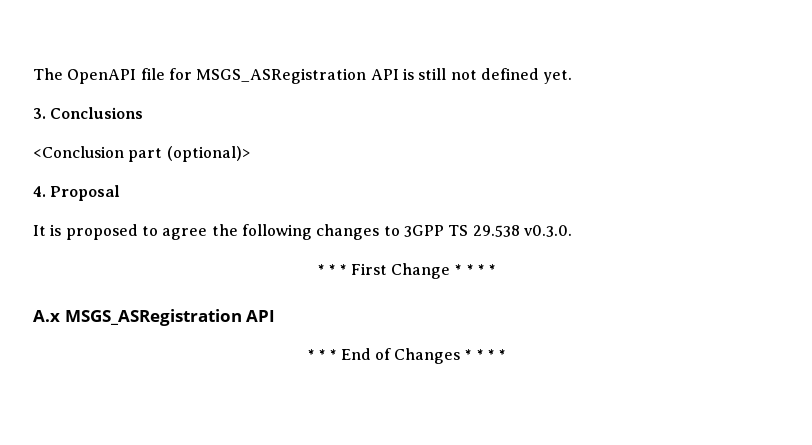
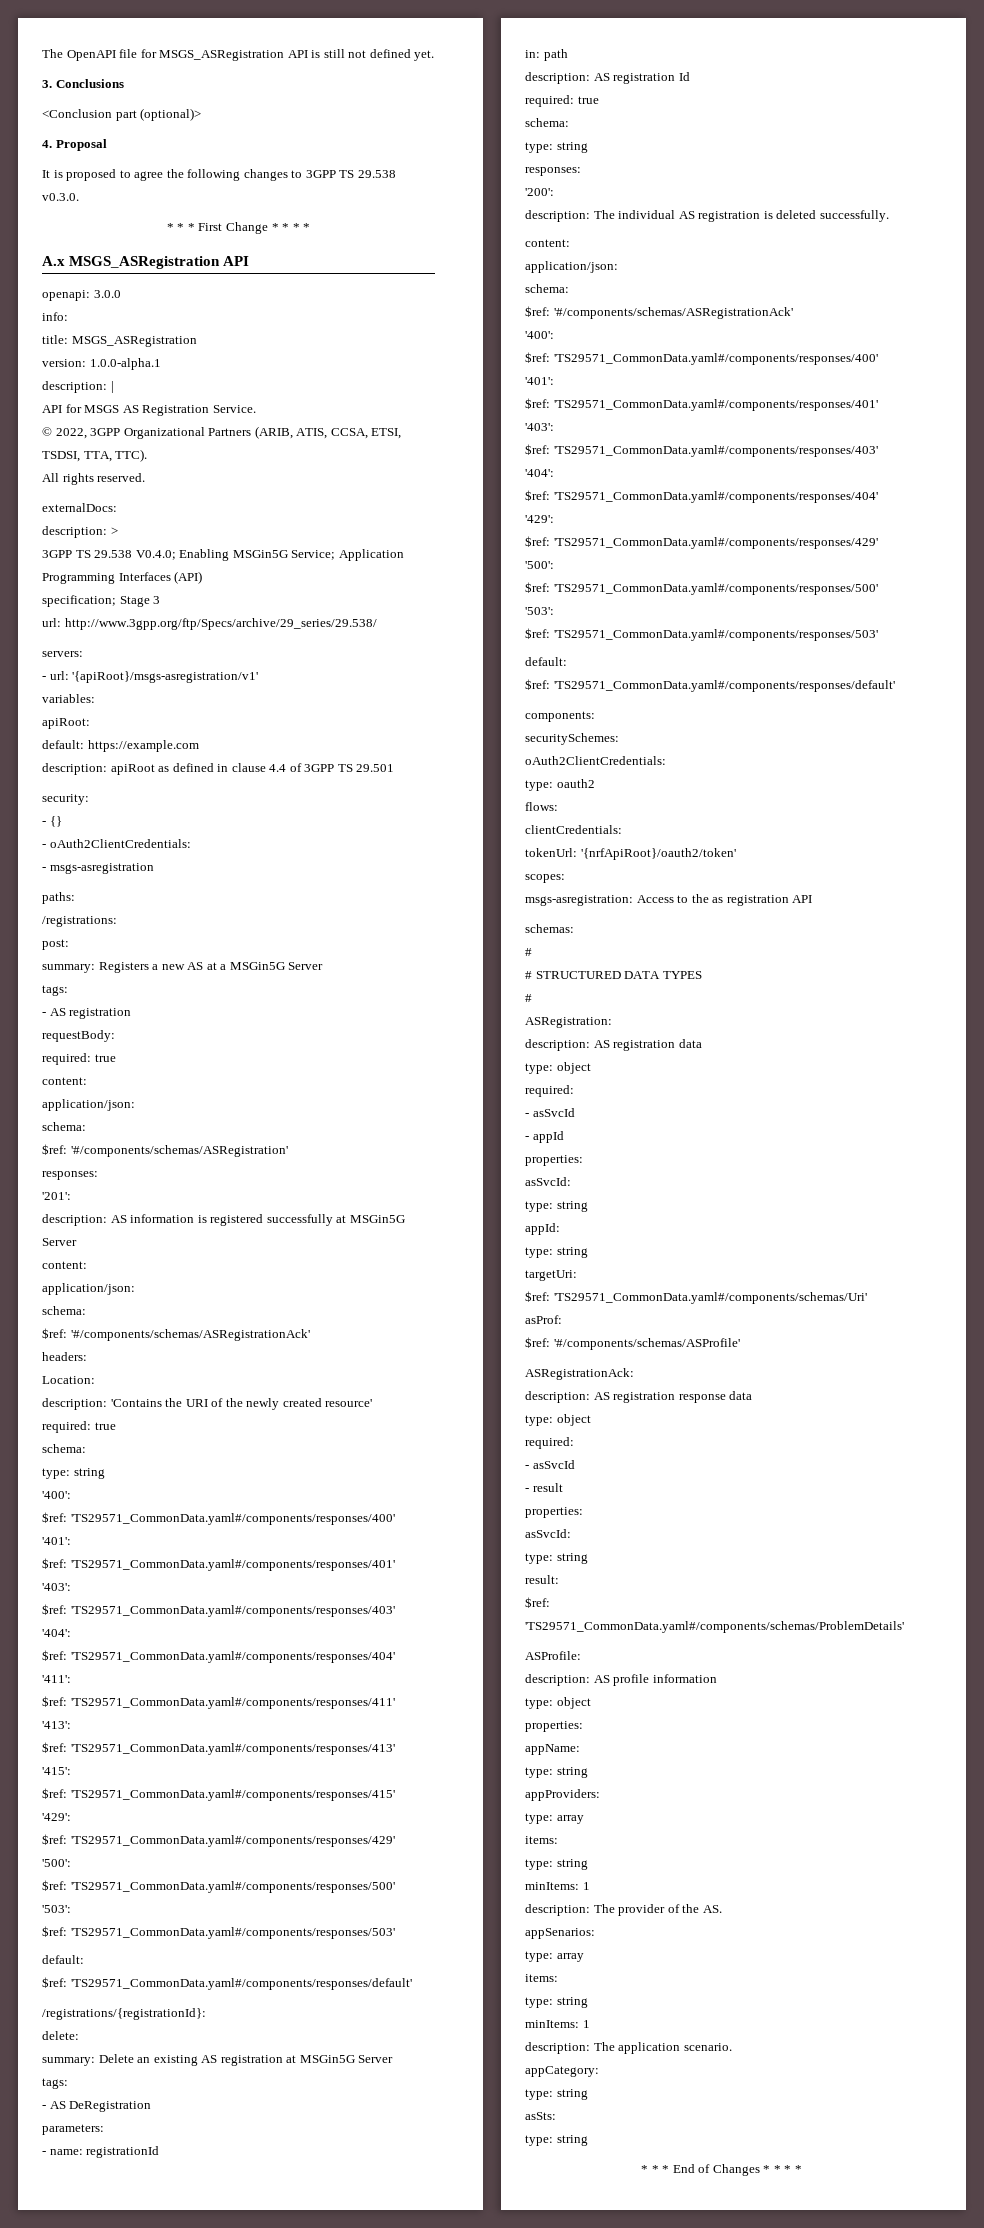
(276, 316) none -> [42,290,121,301] [42,312,68,321] [42,335,197,347] [42,358,161,370] [42,381,114,393] [42,404,256,416] [42,426,402,439] [42,449,148,462] [42,473,146,485] [42,503,117,512] [42,526,118,538] [42,549,404,561] [42,571,203,584] [42,595,161,607] [42,618,377,630] [42,651,83,657] [42,671,259,683] [42,694,95,703] [42,718,90,729] [42,740,199,752] [42,763,395,775] [42,794,89,805] [42,816,62,827] [42,839,191,848] [42,863,154,874] [42,892,75,904] [42,916,117,927] [42,939,69,950] [42,962,324,973] [42,985,68,996] [42,1008,132,1019] [42,1030,115,1042] [42,1053,116,1065] [42,1077,87,1085] [42,1099,135,1111] [42,1122,86,1131] [42,1144,288,1157] [42,1171,98,1180] [42,1192,71,1200] [42,1214,405,1226] [42,1238,77,1246] [42,1261,87,1269] [42,1283,135,1295] [42,1306,86,1315] [42,1328,310,1341] [42,1352,87,1361] [42,1376,95,1384] [42,1398,373,1410] [42,1421,116,1433] [42,1444,86,1453] [42,1468,105,1479] [42,1491,71,1499] [42,1512,395,1525] [42,1537,71,1545] [42,1558,395,1571] [42,1583,71,1591] [42,1604,395,1617] [42,1629,71,1637] [42,1650,395,1663] [42,1675,71,1683] [42,1696,395,1709] [42,1721,71,1729] [42,1742,395,1755] [42,1767,71,1775] [42,1788,395,1801] [42,1813,71,1821] [42,1834,395,1847] [42,1859,71,1867] [42,1880,395,1893] [42,1905,71,1913] [42,1926,395,1939] [42,1955,84,1964] [42,1977,412,1990] [42,2008,206,2020] [42,2031,79,2040] [42,2054,394,2066] [42,2078,68,2089] [42,2101,152,2112] [42,2124,104,2135] [42,2146,160,2158] [525,49,568,61] [525,72,690,84] [525,95,599,107] [525,118,569,127] [525,142,588,153] [525,167,581,176] [525,188,554,196] [525,210,889,222] [525,239,570,247] [525,261,618,273] [525,284,569,293] [525,306,793,319] [525,331,554,339] [525,352,878,365] [525,377,554,385] [525,398,878,411] [525,423,554,431] [525,444,878,457] [525,469,554,477] [525,490,878,503] [525,515,554,523] [525,536,878,549] [525,561,554,569] [525,582,878,595] [525,607,554,615] [525,628,878,641] [525,657,567,666] [525,679,895,692] [525,711,595,722] [525,733,619,745] [525,756,666,765] [525,779,595,791] [525,802,558,811] [525,825,622,834] [525,848,736,860] [525,874,565,883] [525,894,813,906] [525,924,574,933] [525,948,532,956] [525,971,702,979] [525,994,532,1002] [525,1017,612,1028] [525,1039,702,1051] [525,1062,591,1074] [525,1085,574,1097] [525,1108,575,1117] [525,1131,564,1143] [525,1155,583,1166] [525,1177,571,1186] [525,1201,588,1212] [525,1223,560,1235] [525,1247,588,1258] [525,1270,577,1281] [525,1291,867,1304] [525,1315,562,1324] [525,1337,740,1350] [525,1368,634,1380] [525,1391,753,1403] [525,1414,591,1426] [525,1437,574,1449] [525,1460,575,1469] [525,1483,563,1492] [525,1507,583,1518] [525,1529,571,1538] [525,1553,588,1564] [525,1575,559,1584] [525,1597,550,1608] [525,1621,904,1633] [525,1651,581,1660] [525,1674,717,1686] [525,1697,591,1709] [525,1721,583,1732] [525,1744,580,1755] [525,1767,588,1778] [525,1789,600,1801] [525,1813,584,1824] [525,1836,558,1844] [525,1859,588,1870] [525,1882,590,1890] [525,1904,722,1916] [525,1928,595,1939] [525,1951,584,1962] [525,1974,558,1982] [525,1997,588,2008] [525,2020,590,2028] [525,2042,732,2054] [525,2066,599,2077] [525,2089,588,2100] [525,2112,556,2120] [525,2135,588,2146] // openapi: 3.0.0 // info: // title: MSGS_ASRegistration // version: 1.0.0-alpha.1 // description: | // API for MSGS AS Registration Service. // © 2022, 3GPP Organizational Partners (ARIB, ATIS, CCSA, ETSI, TSDSI, TTA, TTC). // All rights reserved. // externalDocs: // description: > // 3GPP TS 29.538 V0.4.0; Enabling MSGin5G Service; Application Programming Interfaces (API) // specification; Stage 3 // url: http://www.3gpp.org/ftp/Specs/archive/29_series/29.538/ // servers: // - url: '{apiRoot}/msgs-asregistration/v1' // variables: // apiRoot: // default: https://example.com // description: apiRoot as defined in clause 4.4 of 3GPP TS 29.501 // security: // - {} // - oAuth2ClientCredentials: // - msgs-asregistration // paths: // /registrations: // post: // summary: Registers a new AS at a MSGin5G Server // tags: // - AS registration // requestBody: // required: true // content: // application/json: // schema: // $ref: '#/components/schemas/ASRegistration' // responses: // '201': // description: AS information is registered successfully at MSGin5G Server // content: // application/json: // schema: // $ref: '#/components/schemas/ASRegistrationAck' // headers: // Location: // description: 'Contains the URI of the newly created resource' // required: true // schema: // type: string // '400': // $ref: 'TS29571_CommonData.yaml#/components/responses/400' // '401': // $ref: 'TS29571_CommonData.yaml#/components/responses/401' // '403': // $ref: 'TS29571_CommonData.yaml#/components/responses/403' // '404': // $ref: 'TS29571_CommonData.yaml#/components/responses/404' // '411': // $ref: 'TS29571_CommonData.yaml#/components/responses/411' // '413': // $ref: 'TS29571_CommonData.yaml#/components/responses/413' // '415': // $ref: 'TS29571_CommonData.yaml#/components/responses/415' // '429': // $ref: 'TS29571_CommonData.yaml#/components/responses/429' // '500': // $ref: 'TS29571_CommonData.yaml#/components/responses/500' // '503': // $ref: 'TS29571_CommonData.yaml#/components/responses/503' // default: // $ref: 'TS29571_CommonData.yaml#/components/responses/default' // /registrations/{registrationId}: // delete: // summary: Delete an existing AS registration at MSGin5G Server // tags: // - AS DeRegistration // parameters: // - name: registrationId // in: path // description: AS registration Id // required: true // schema: // type: string // responses: // '200': // description: The individual AS registration is deleted successfully. // content: // application/json: // schema: // $ref: '#/components/schemas/ASRegistrationAck' // '400': // $ref: 'TS29571_CommonData.yaml#/components/responses/400' // '401': // $ref: 'TS29571_CommonData.yaml#/components/responses/401' // '403': // $ref: 'TS29571_CommonData.yaml#/components/responses/403' // '404': // $ref: 'TS29571_CommonData.yaml#/components/responses/404' // '429': // $ref: 'TS29571_CommonData.yaml#/components/responses/429' // '500': // $ref: 'TS29571_CommonData.yaml#/components/responses/500' // '503': // $ref: 'TS29571_CommonData.yaml#/components/responses/503' // default: // $ref: 'TS29571_CommonData.yaml#/components/responses/default' // components: // securitySchemes: // oAuth2ClientCredentials: // type: oauth2 // flows: // clientCredentials: // tokenUrl: '{nrfApiRoot}/oauth2/token' // scopes: // msgs-asregistration: Access to the as registration API // schemas: // # // # STRUCTURED DATA TYPES // # // ASRegistration: // description: AS registration data // type: object // required: // - asSvcId // - appId // properties: // asSvcId: // type: string // appId: // type: string // targetUri: // $ref: 'TS29571_CommonData.yaml#/components/schemas/Uri' // asProf: // $ref: '#/components/schemas/ASProfile' // ASRegistrationAck: // description: AS registration response data // type: object // required: // - asSvcId // - result // properties: // asSvcId: // type: string // result: // $ref: 'TS29571_CommonData.yaml#/components/schemas/ProblemDetails' // ASProfile: // description: AS profile information // type: object // properties: // appName: // type: string // appProviders: // type: array // items: // type: string // minItems: 1 // description: The provider of the AS. // appSenarios: // type: array // items: // type: string // minItems: 1 // description: The application scenario. // appCategory: // type: string // asSts: // type: string

